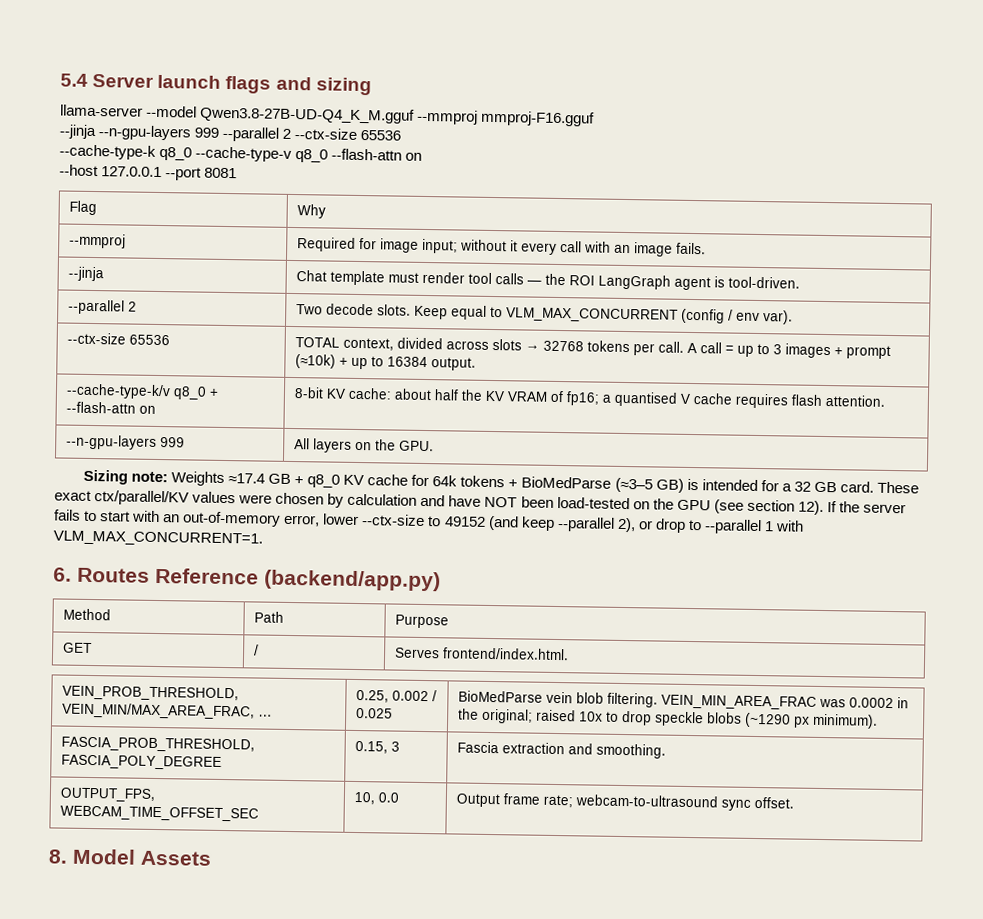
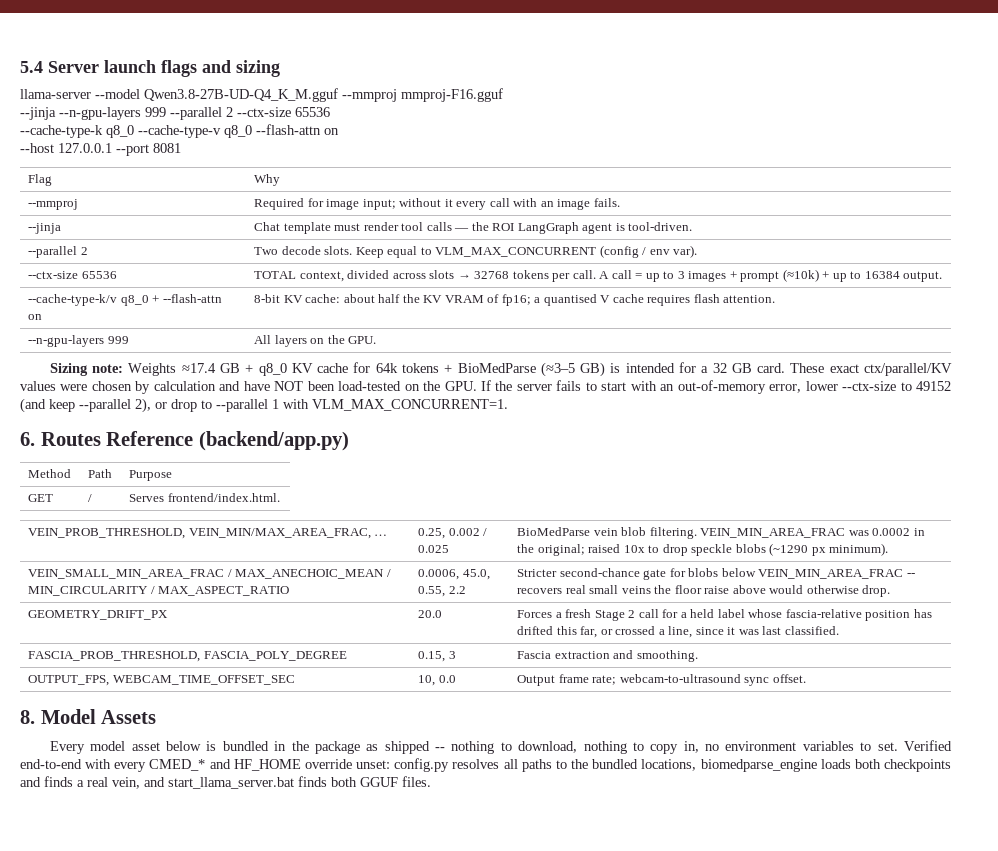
[676,499,824,515] GPU (see section 12). -> [444,381,477,391] GPU.
(878, 721) none -> [28,569,391,579] [28,586,290,596] [418,569,490,580] [418,586,466,597] [517,568,915,580] [517,585,891,597] [28,610,169,620] [418,610,443,618] [517,609,932,621] [517,626,839,638] // VEIN_SMALL_MIN_AREA_FRAC / MAX_ANECHOIC_MEAN / MIN_CIRCULARITY / MAX_ASPECT_RATIO | 0.0006, 45.0, 0.55, 2.2 | Stricter second-chance gate for blobs below VEIN_MIN_AREA_FRAC -- recovers real small veins the floor raise above would otherwise drop. // GEOMETRY_DRIFT_PX | 20.0 | Forces a fresh Stage 2 call for a held label whose fascia-relative position has drifted this far, or crossed a line, since it was last classified.
(212, 858) none -> [49,740,953,754] [20,758,951,772] [20,776,431,789] // Every model asset below is bundled in the package as shipped -- nothing to download, nothing to copy in, no environment variables to set. Verified end-to-end with every CMED_* and HF_HOME override unset: config.py resolves all paths to the bundled locations, biomedparse_engine loads both checkpoints and finds a real vein, and start_llama_server.bat finds both GGUF files.

